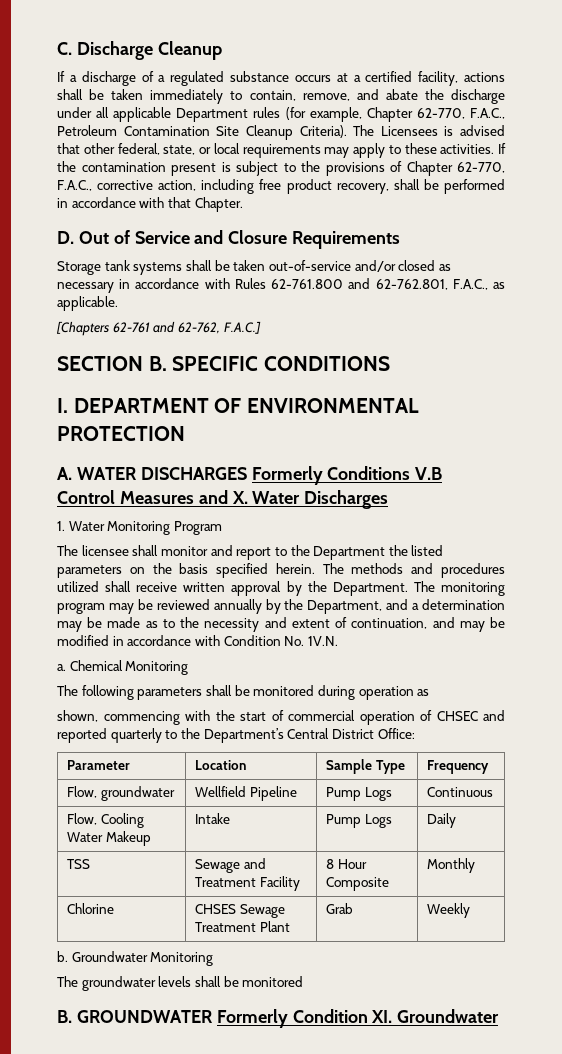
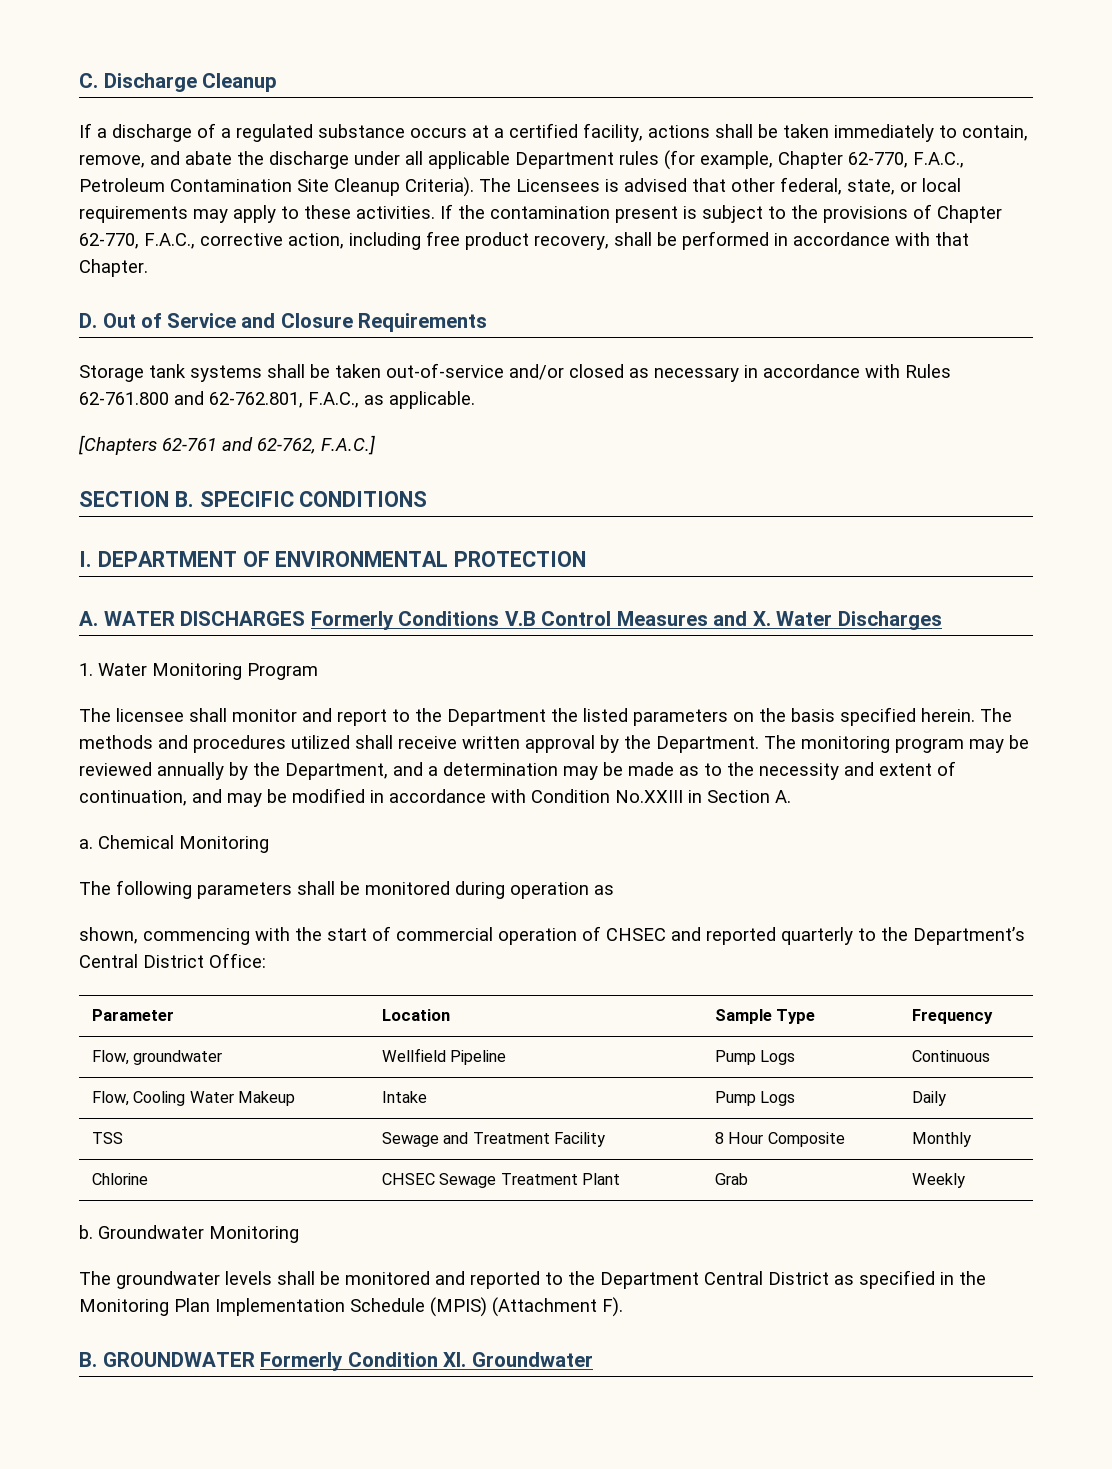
[284,636,338,646] No. 1V.N. -> [615,790,791,803] No.XXIII in Section A.
[194,904,236,914] CHSES -> [381,1173,435,1185] CHSEC
(304, 981) none -> [435,1270,986,1289] [79,1297,623,1317] and reported to the Department Central District as specified in the Monitoring Plan Implementation Schedule (MPIS) (Attachment F).

